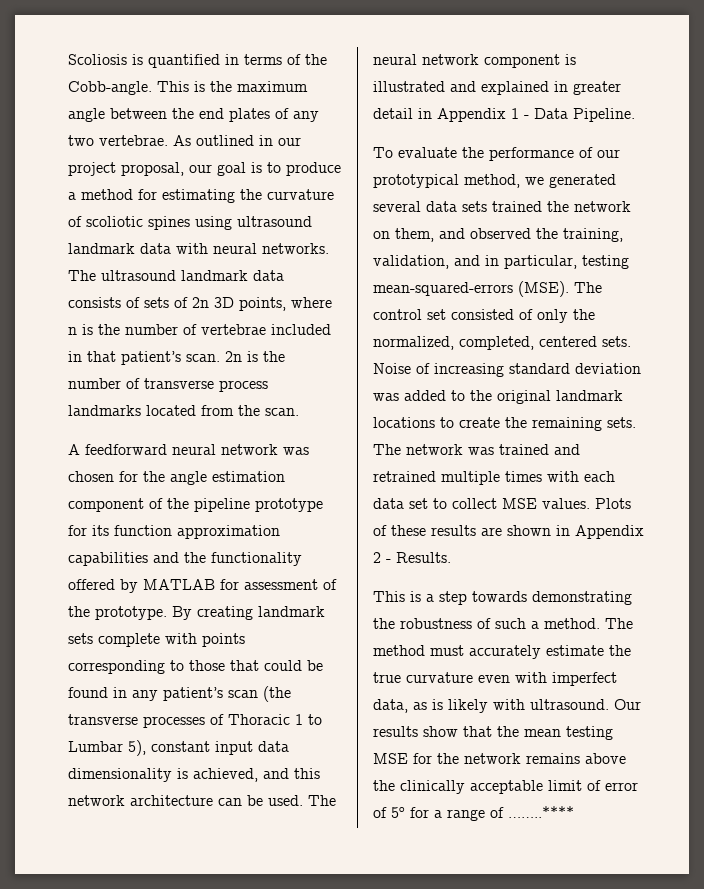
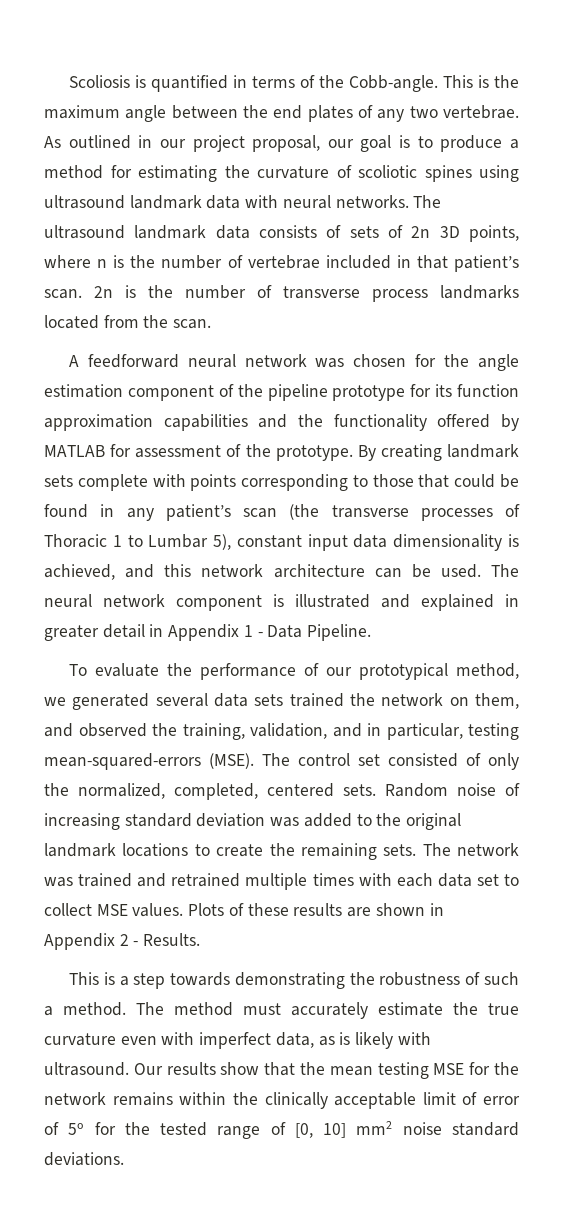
[373,363,411,374] Noise -> [385,783,496,797] Random noise
[585,753,626,764] above -> [179,1092,227,1105] within
[434,806,574,821] a range of ……..**** -> [124,1121,519,1139] [44,1152,124,1166] the tested range of [0, 10] mm2 noise standard deviations.

